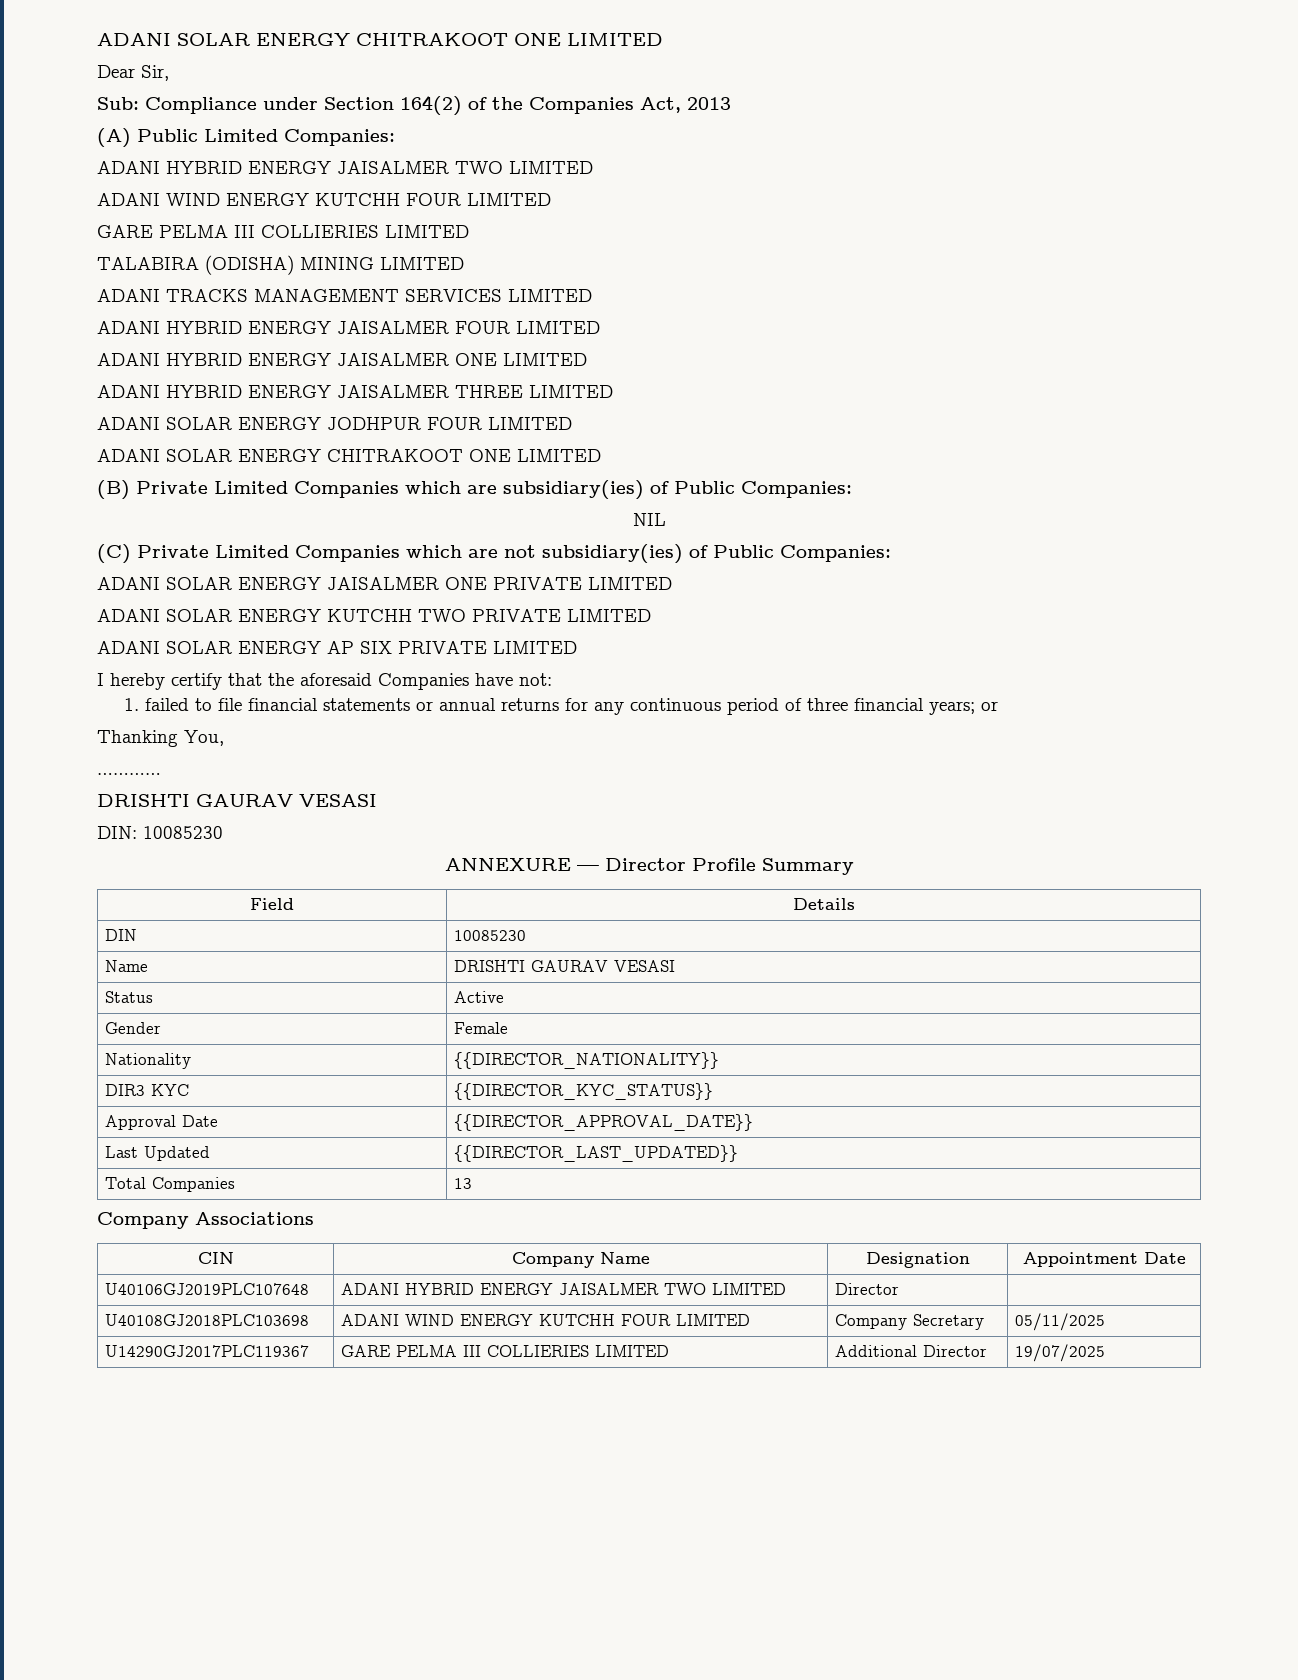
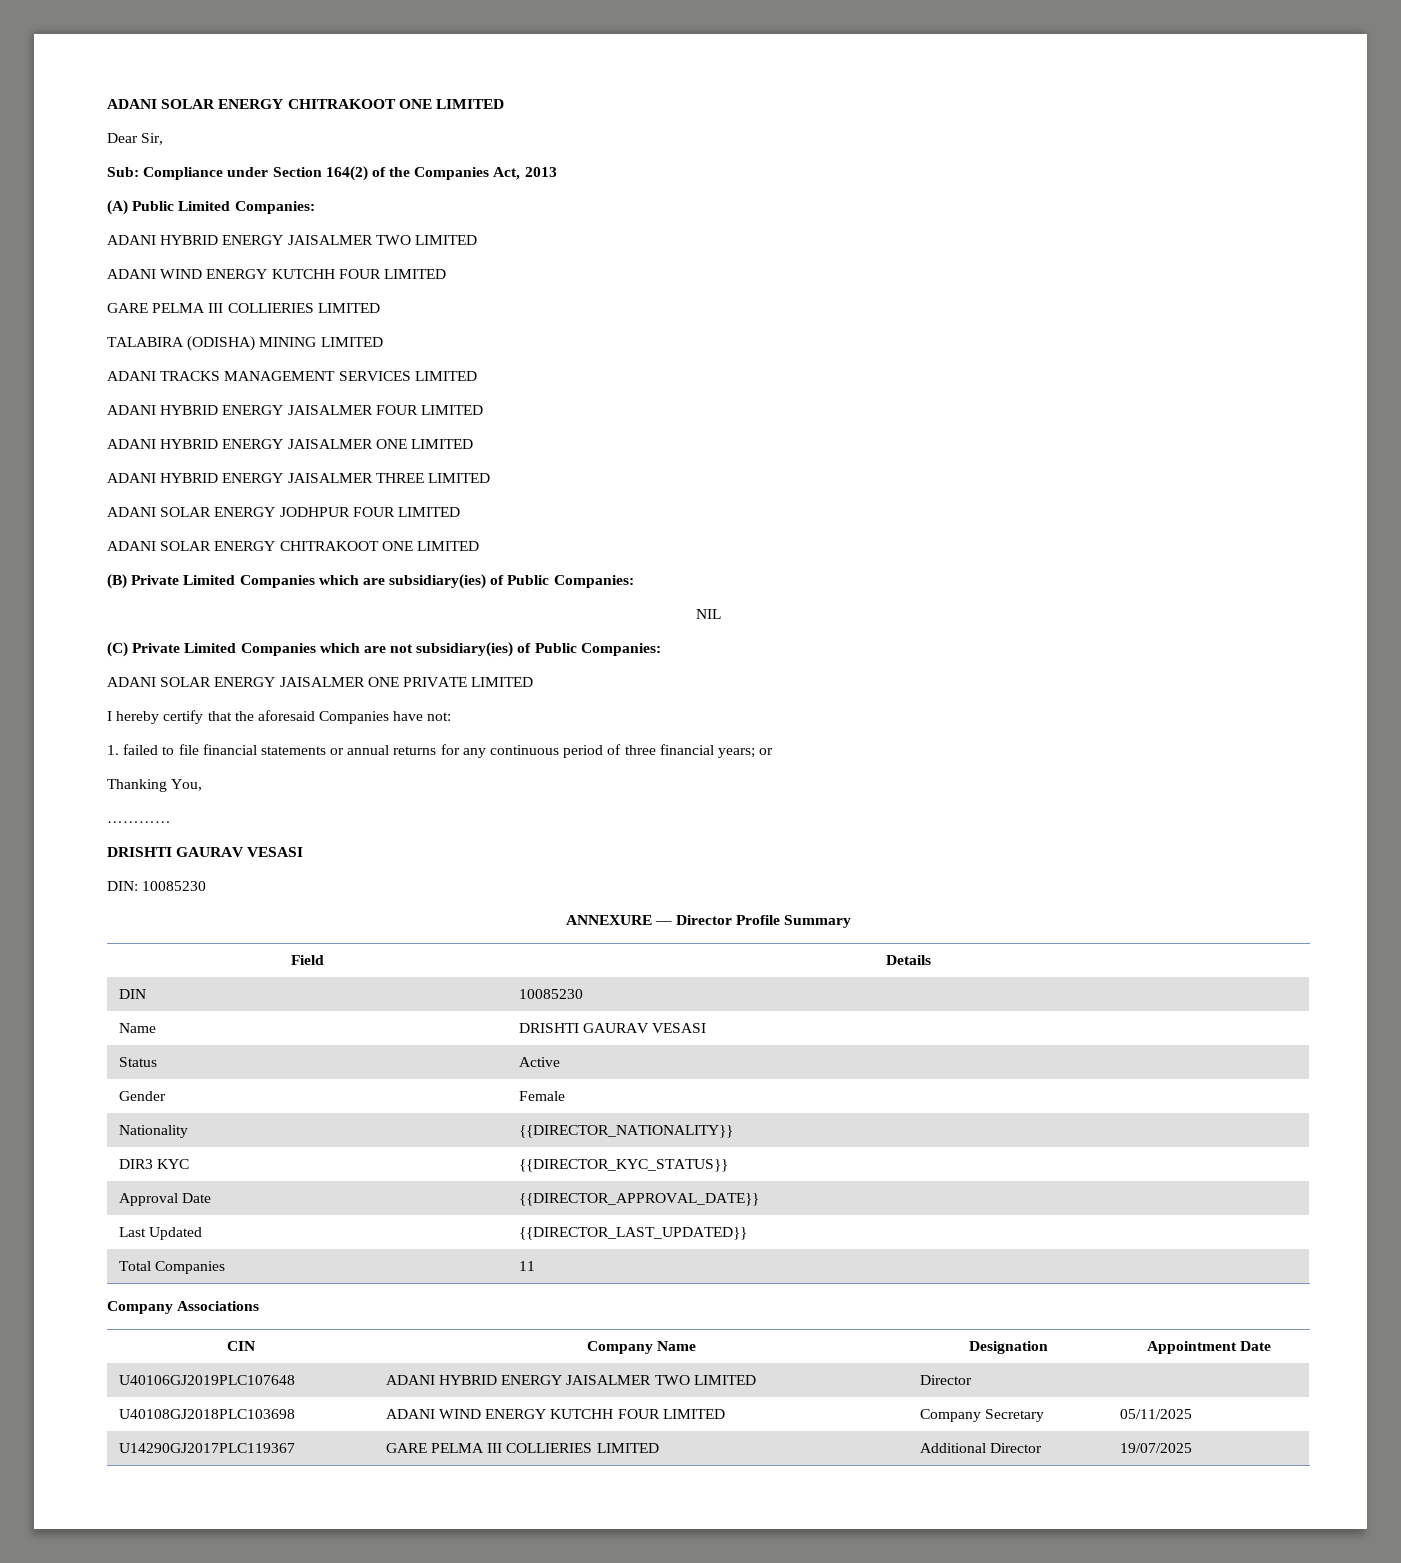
[97,609,651,622] [97,641,577,654] // ADANI SOLAR ENERGY KUTCHH TWO PRIVATE LIMITED // ADANI SOLAR ENERGY AP SIX PRIVATE LIMITED -> (534, 682) none
[453,1178,472,1189] 13 -> [518,1261,535,1271] 11

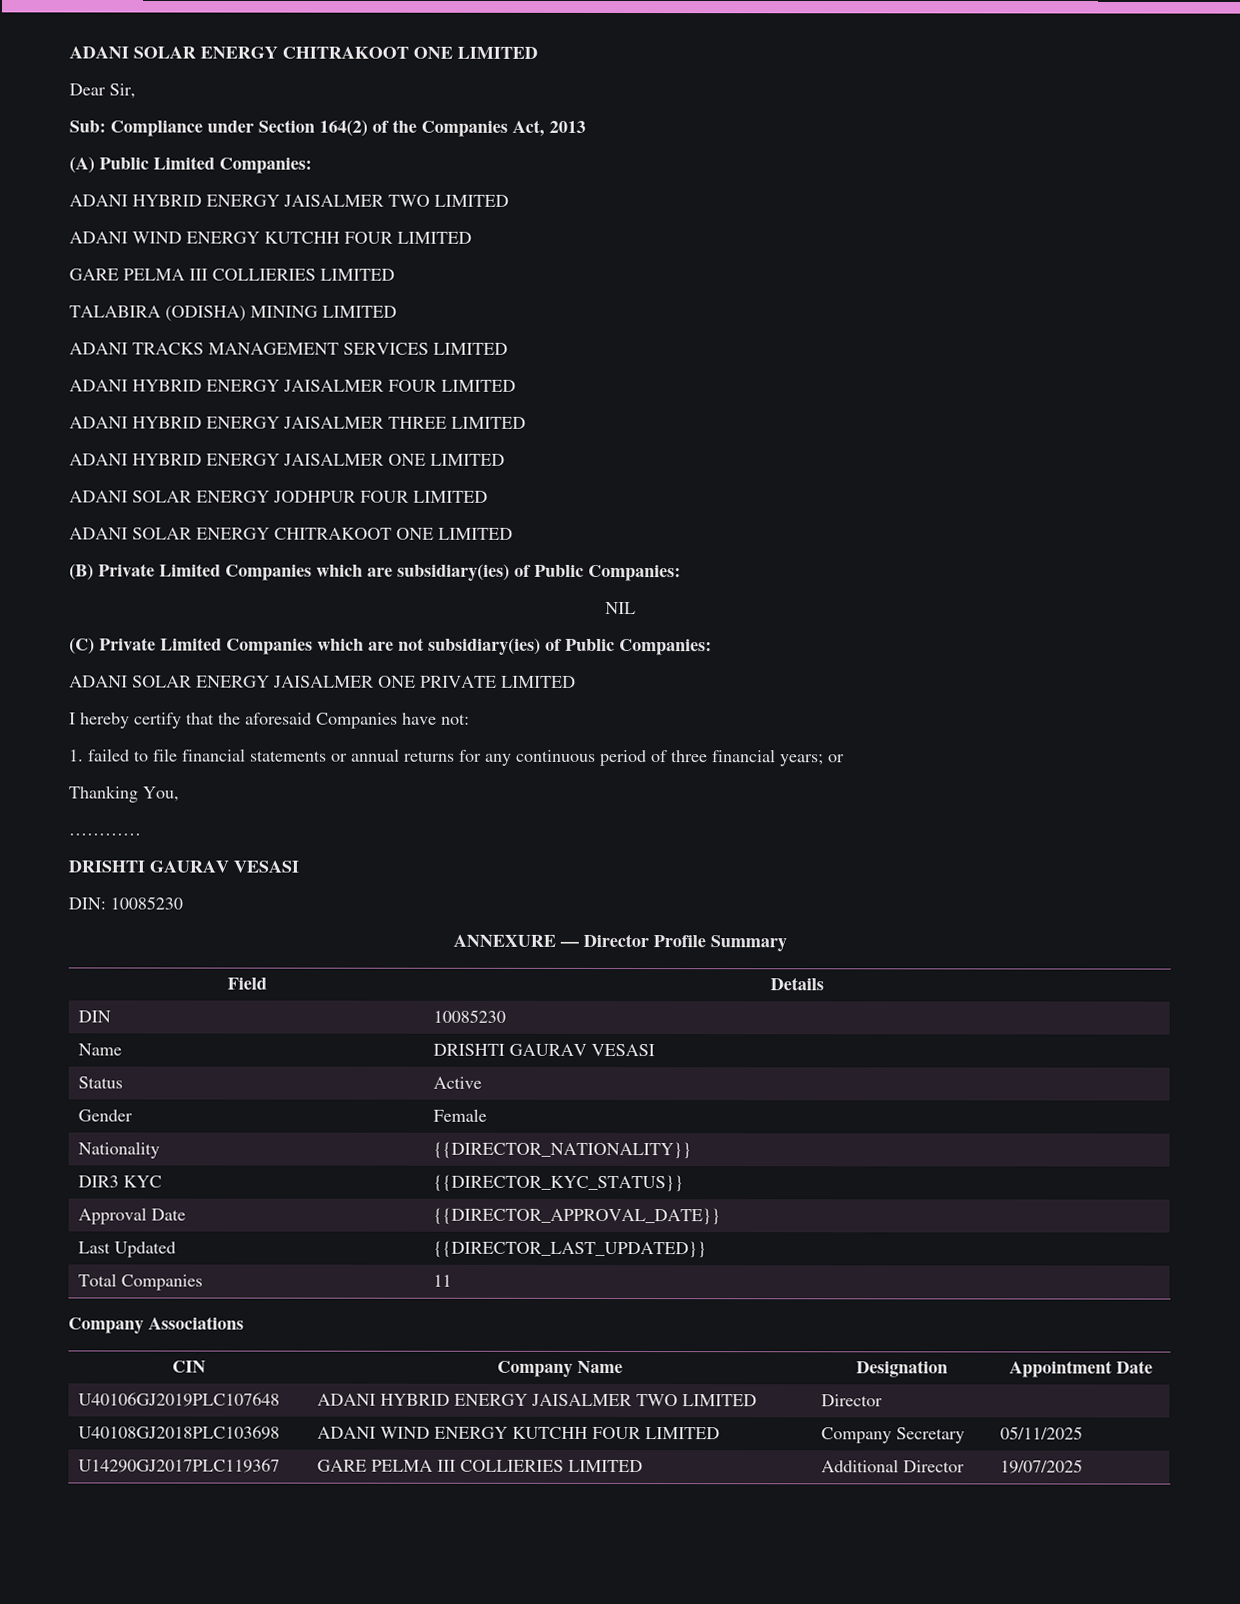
[375,439,473,449] [107,473,424,483] ONE LIMITED // ADANI HYBRID ENERGY JAISALMER THREE -> [388,416,526,429] [69,453,426,466] THREE LIMITED // ADANI HYBRID ENERGY JAISALMER ONE

